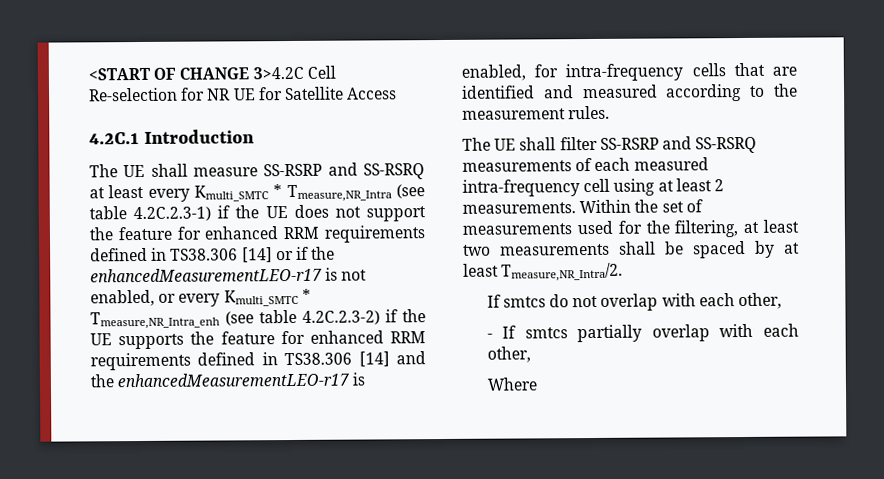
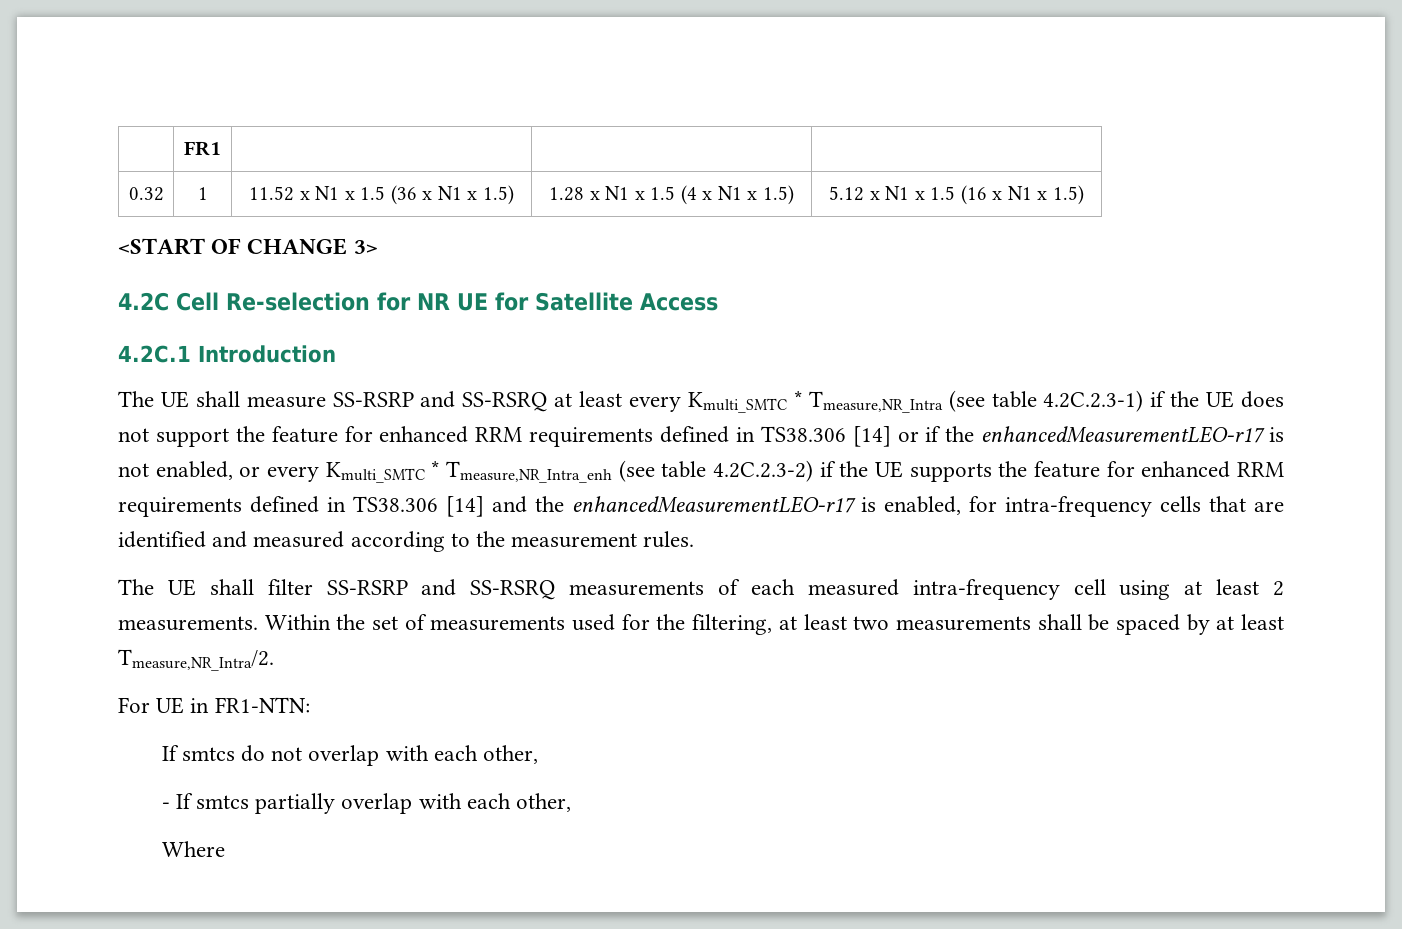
(88, 74) none -> [184,141,221,156] [128,187,164,201] [197,187,208,200] [249,185,514,205] [549,185,794,205] [829,185,1084,205] | FR1 | | | // 0.32 | 1 | 11.52 x N1 x 1.5 (36 x N1 x 1.5) | 1.28 x N1 x 1.5 (4 x N1 x 1.5) | 5.12 x N1 x 1.5 (16 x N1 x 1.5) //
[252,66,304,80] 3>4.2C -> [353,240,378,254] [118,292,169,311] 3> // 4.2C
(624, 272) none -> [118,697,310,714] // For UE in FR1-NTN:

